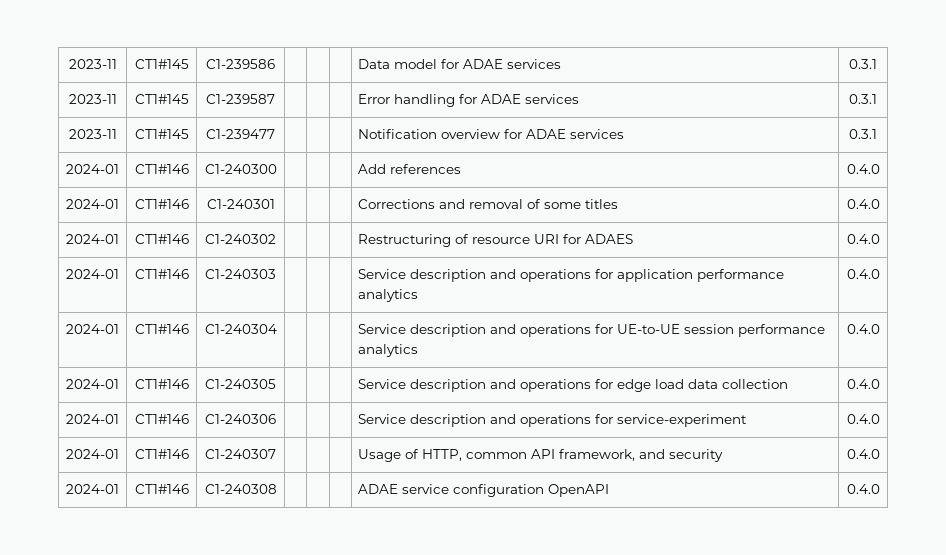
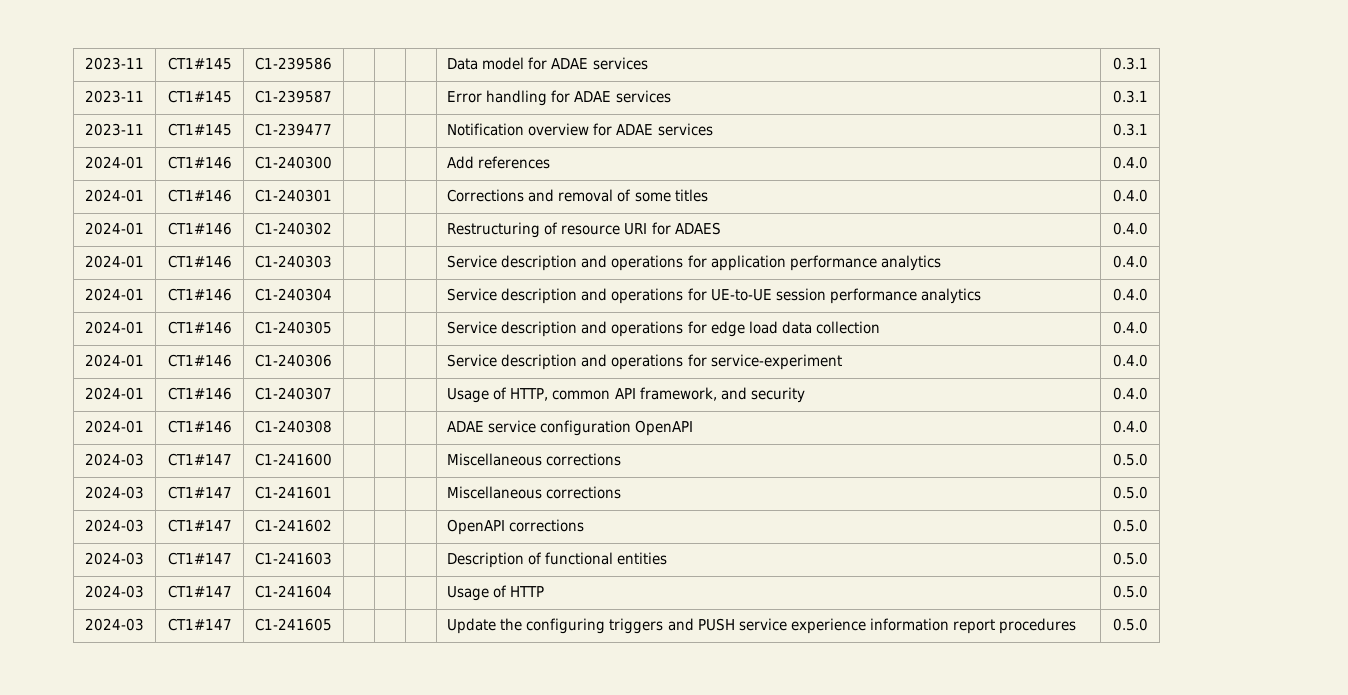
(880, 489) none -> [85,453,144,466] [167,453,232,466] [254,453,332,466] [447,453,622,466] [1112,453,1148,466] [85,486,144,499] [167,486,232,499] [254,486,332,499] [447,486,622,499] [1112,486,1148,499] [85,519,144,532] [167,519,232,532] [254,519,332,532] [447,519,585,535] [1112,519,1148,532] [85,552,144,565] [167,552,232,565] [254,552,332,565] [447,552,668,568] [1112,552,1148,565] [85,585,144,598] [167,585,232,598] [254,585,332,598] [447,585,545,601] [1112,585,1148,598] [85,618,144,631] [167,618,232,631] [254,618,332,631] [447,618,1076,634] [1112,618,1148,631] // 2024-03 | CT1#147 | C1-241600 | | | | Miscellaneous corrections | 0.5.0 // 2024-03 | CT1#147 | C1-241601 | | | | Miscellaneous corrections | 0.5.0 // 2024-03 | CT1#147 | C1-241602 | | | | OpenAPI corrections | 0.5.0 // 2024-03 | CT1#147 | C1-241603 | | | | Description of functional entities | 0.5.0 // 2024-03 | CT1#147 | C1-241604 | | | | Usage of HTTP | 0.5.0 // 2024-03 | CT1#147 | C1-241605 | | | | Update the configuring triggers and PUSH service experience information report procedures | 0.5.0

